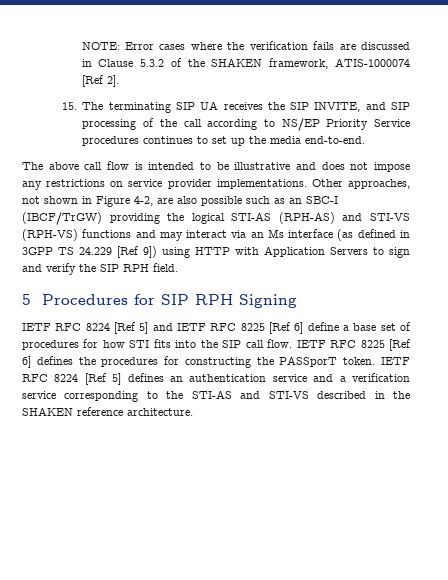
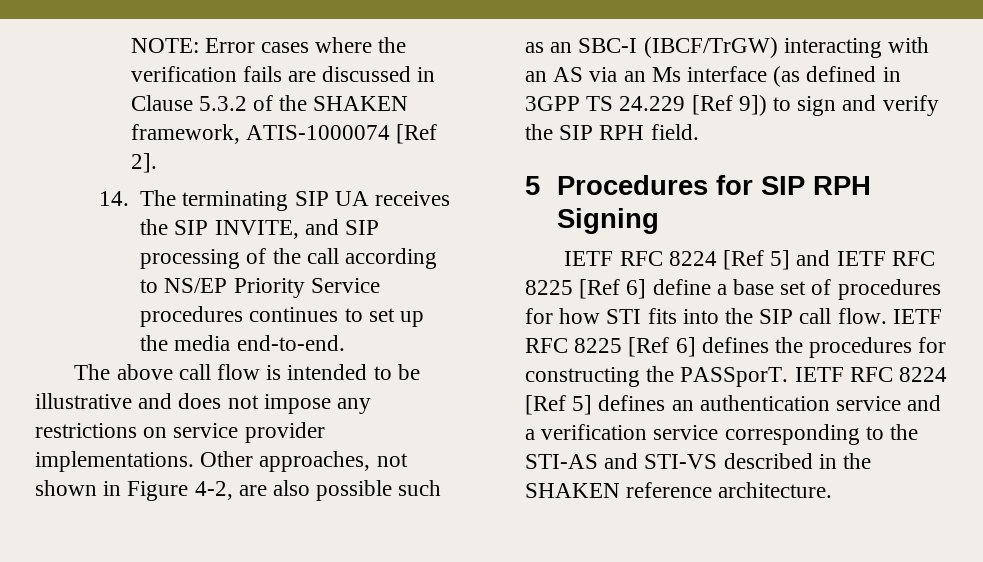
[61,102,77,110] 15. -> [98,191,129,206] 14.
[109,212,410,224] [22,229,228,241] providing the logical STI-AS (RPH-AS) and STI-VS (RPH-VS) functions and may interact -> [783,37,930,58] [525,67,584,82] interacting with an AS
[162,246,368,258] using HTTP with Application Servers -> (767, 105) none
[279,356,376,367] PASSporT token. -> [680,367,789,387] PASSporT.

